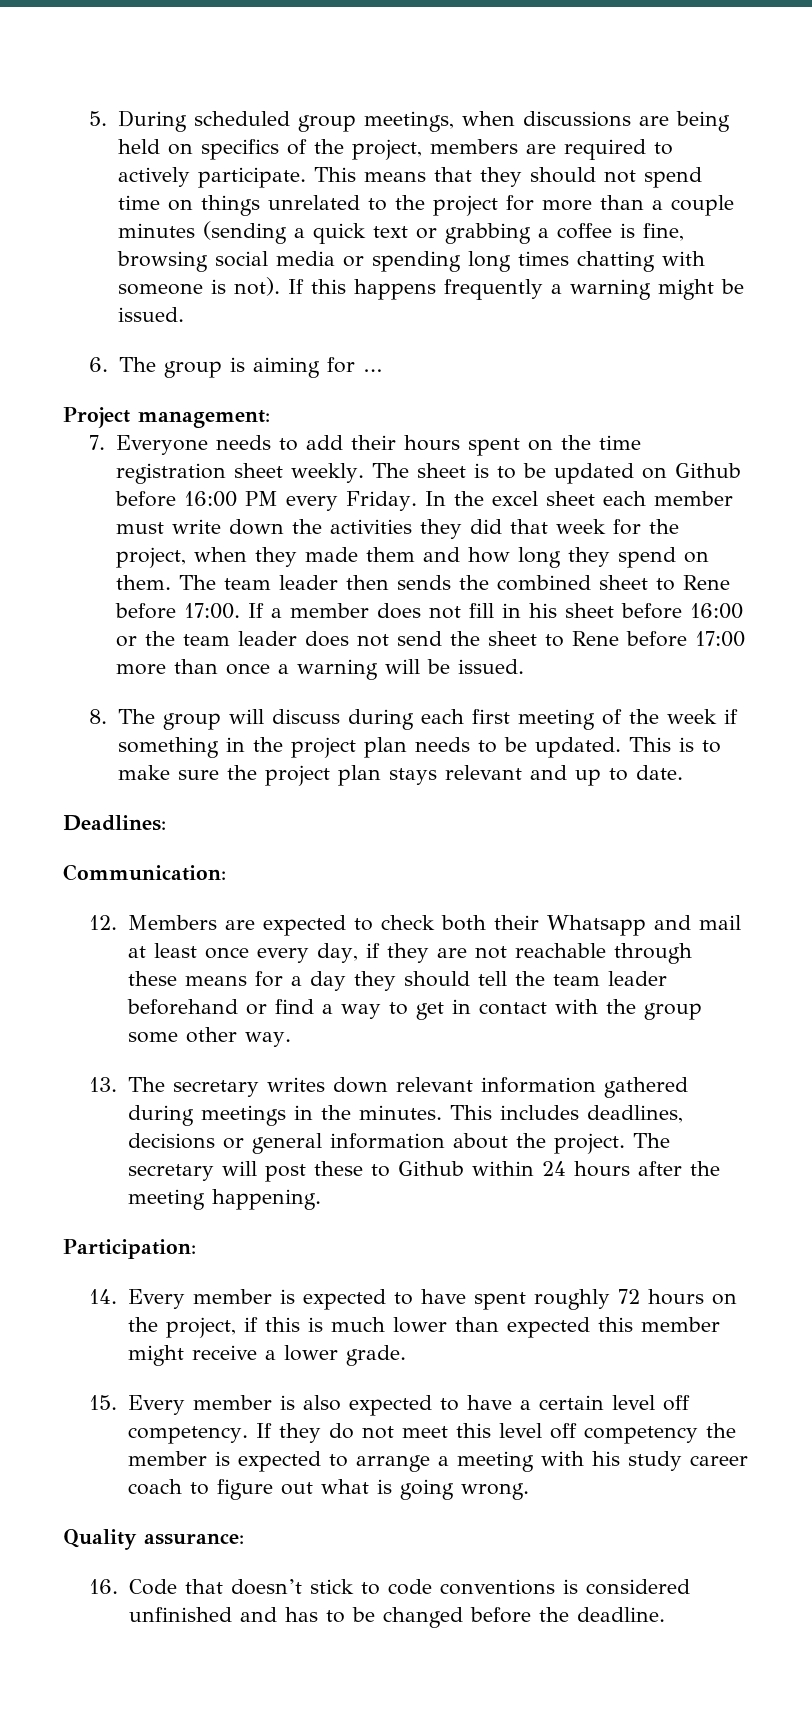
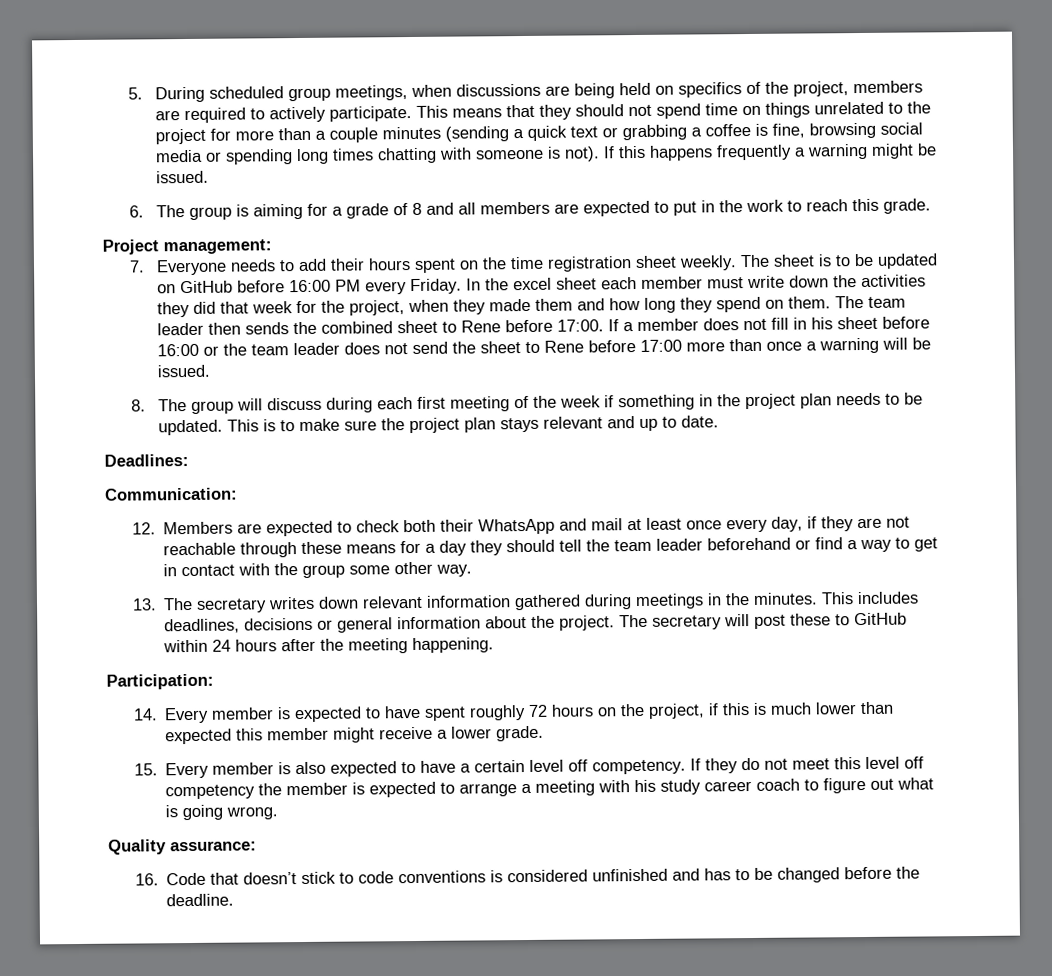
[363,369,383,372] … -> [332,198,932,219] a grade of 8 and all members are expected to put in the work to reach this grade.
[675,463,742,478] Github -> [180,280,234,294] GitHub
[547,915,647,936] Whatsapp -> [478,518,556,535] WhatsApp
[398,1161,465,1176] Github -> [854,612,908,626] GitHub

